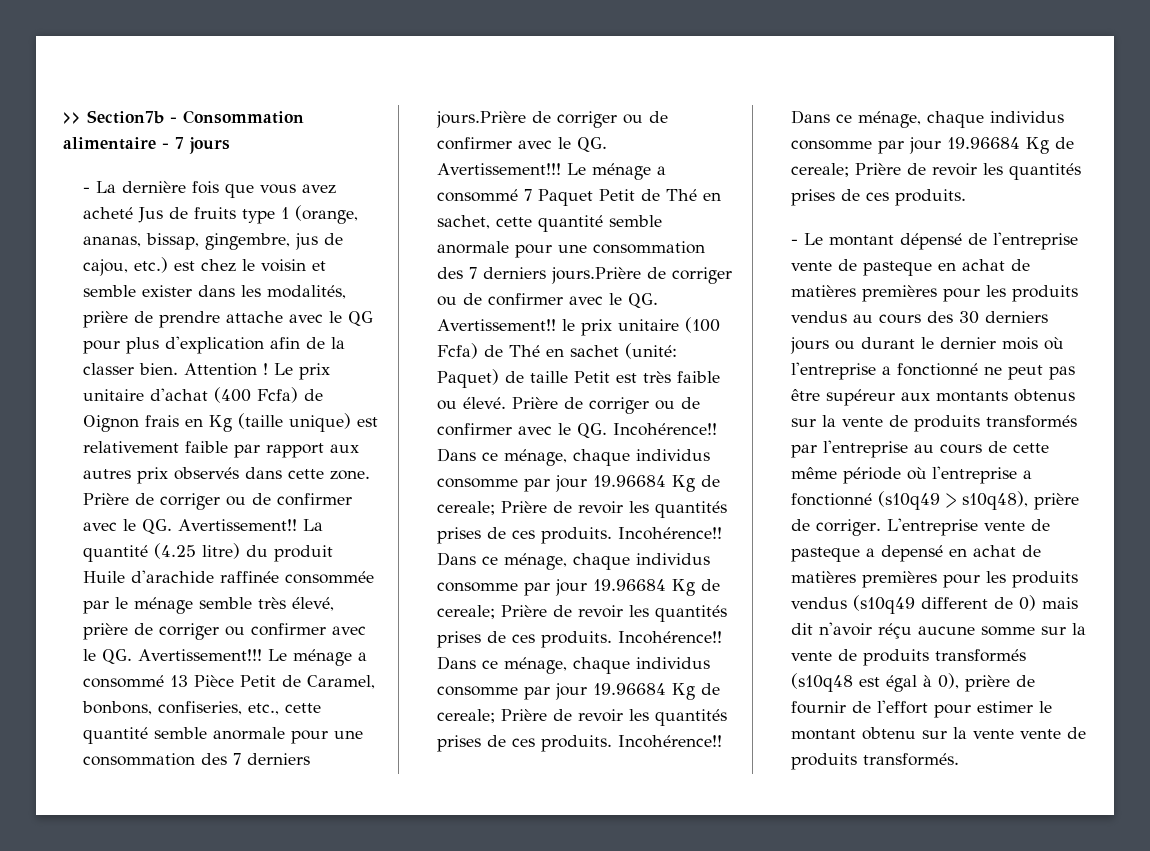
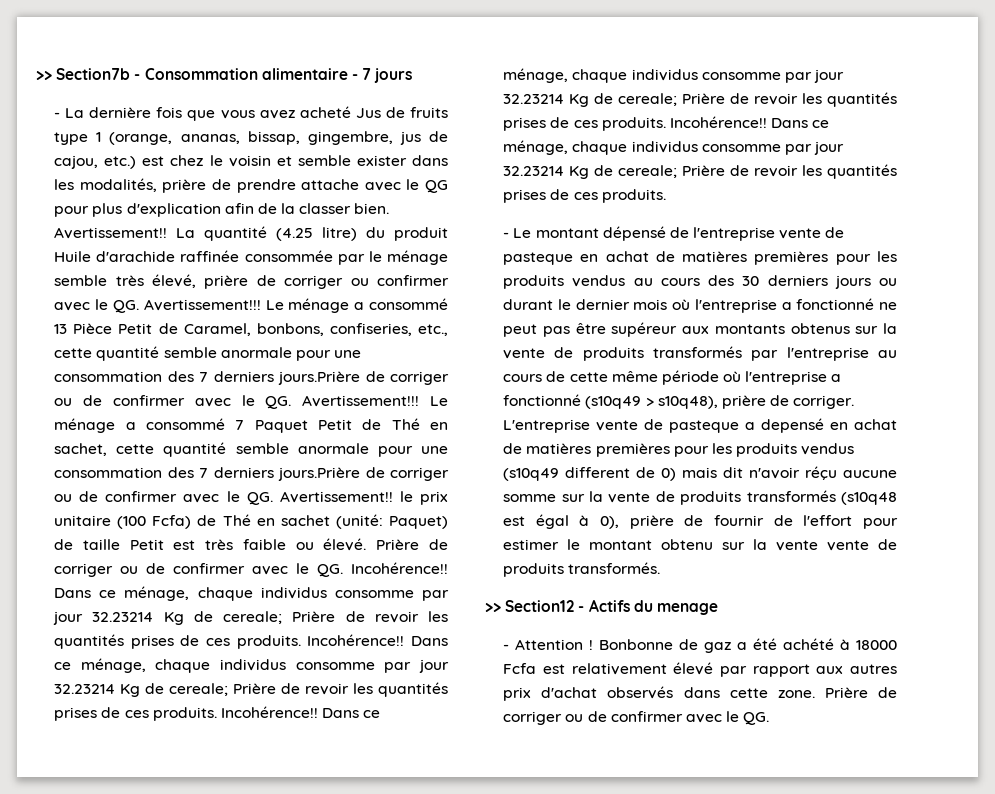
[184,363,331,380] [83,387,324,403] [83,413,379,432] [83,441,360,458] [83,467,371,484] [83,493,353,510] [83,519,173,534] Attention ! Le prix unitaire d'achat (400 Fcfa) de Oignon frais en Kg (taille unique) est relativement faible par rapport aux autres prix observés dans cette zone. Prière de corriger ou de confirmer avec le QG. -> (390, 208) none
[593,475,667,487] 19.96684 -> [92,612,154,622] 32.23214
[593,579,667,591] 19.96684 -> [54,684,116,694] 32.23214
[593,683,667,695] 19.96684 -> [503,94,565,104] 32.23214
[947,137,1021,149] 19.96684 -> [503,166,565,176] 32.23214
(960, 759) none -> [485,599,718,615] [503,638,897,653] [503,662,897,677] [503,686,897,701] [503,711,770,725] // >> Section12 - Actifs du menage // - Attention ! Bonbonne de gaz a été achété à 18000 Fcfa est relativement élevé par rapport aux autres prix d'achat observés dans cette zone. Prière de corriger ou de confirmer avec le QG.

